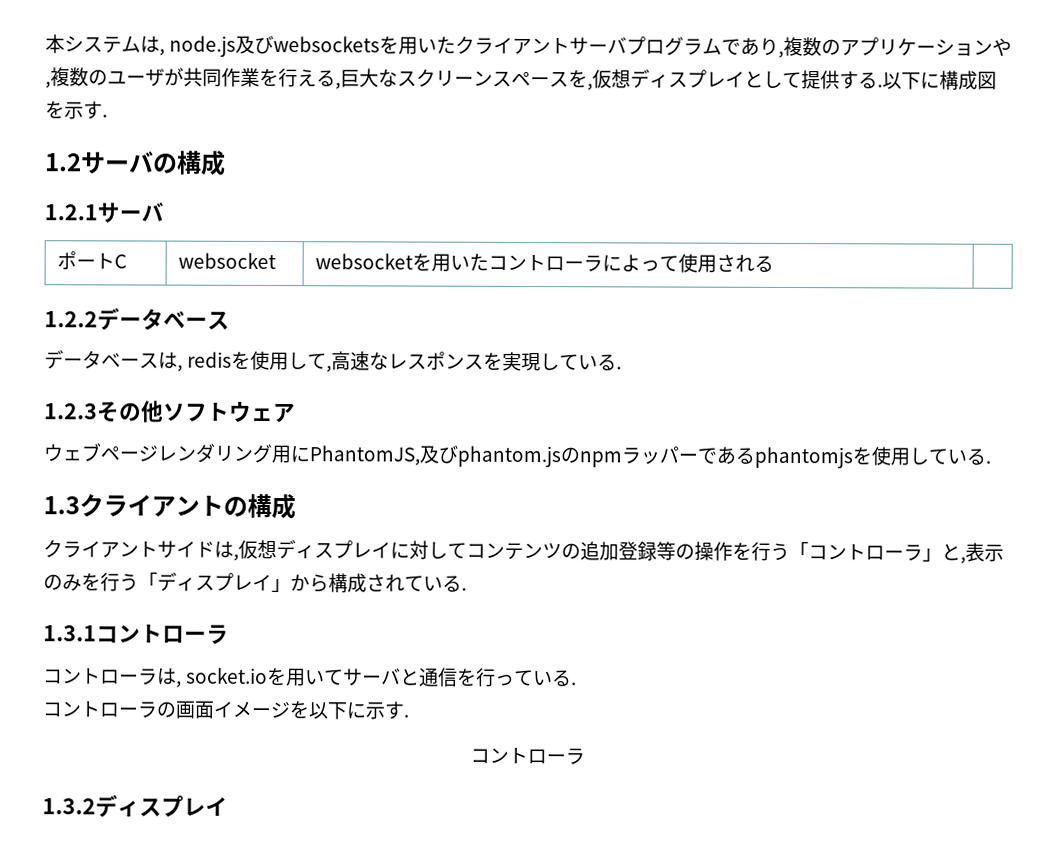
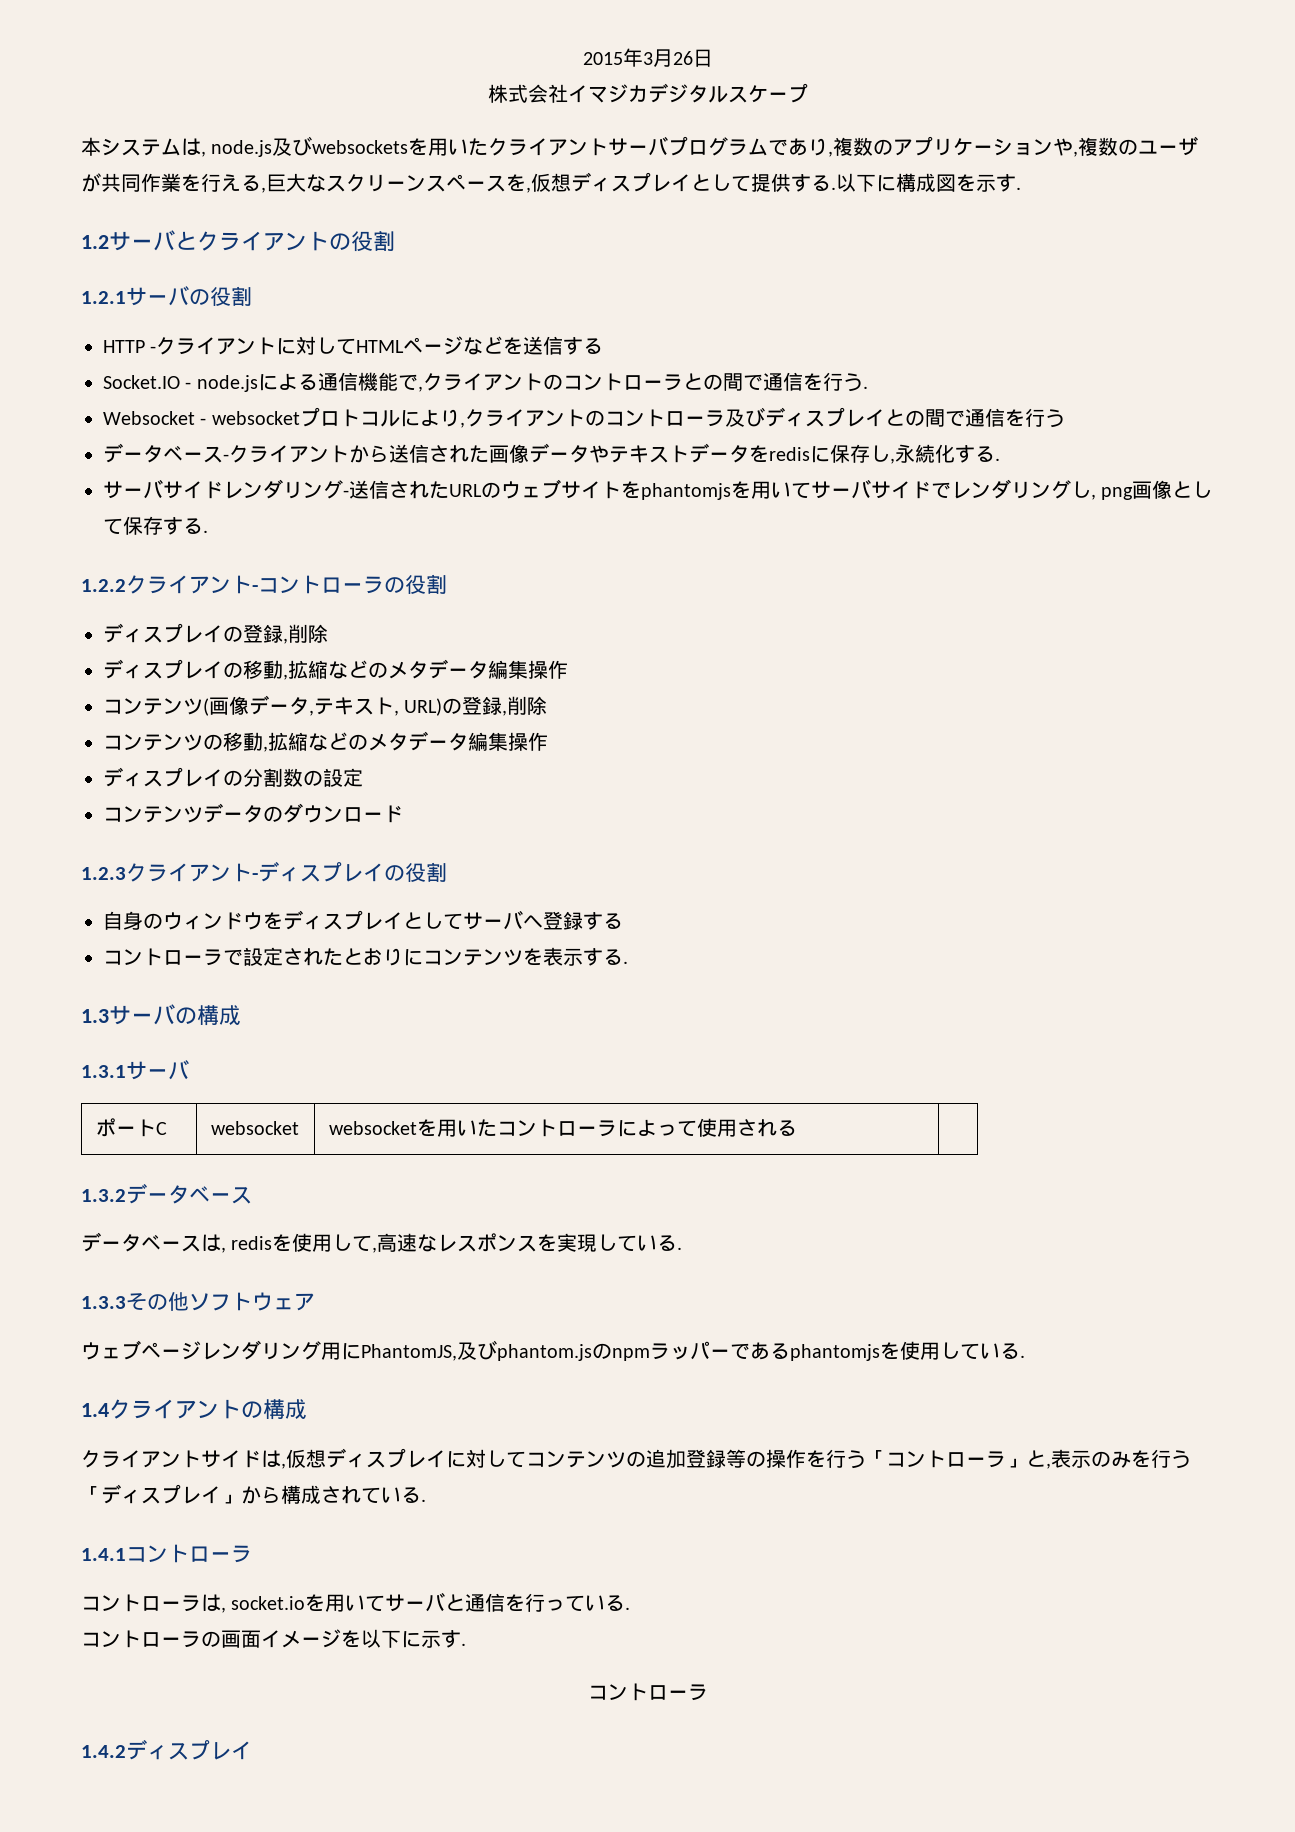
(45, 44) none -> [582,48,713,67] [487,83,808,103] 2015年3月26日 // 株式会社イマジカデジタルスケープ //
[152,150,226,176] [44,204,98,221] の構成 // 1.2.1 -> [175,231,395,252] [81,286,252,306] [103,336,604,355] [103,372,868,392] [103,407,1065,428] [103,443,1000,464] [103,479,1213,500] [103,516,208,535] [81,574,447,594] [103,623,328,644] [103,659,568,680] [103,695,548,716] [103,731,548,752] [103,767,363,787] [103,803,403,823] [81,861,447,882] [103,910,623,930] [103,947,628,966] [81,1004,241,1026] [81,1065,126,1078] とクライアントの役割 // 1.2.1サーバの役割 // HTTP -クライアントに対してHTMLページなどを送信する // Socket.IO - node.jsによる通信機能で,クライアントのコントローラとの間で通信を行う. // Websocket - websocketプロトコルにより,クライアントのコントローラ及びディスプレイとの間で通信を行う // データベース-クライアントから送信された画像データやテキストデータをredisに保存し,永続化する. // サーバサイドレンダリング-送信されたURLのウェブサイトをphantomjsを用いてサーバサイドでレンダリングし, png画像として保存する. // 1.2.2クライアント-コントローラの役割 // ディスプレイの登録,削除 // ディスプレイの移動,拡縮などのメタデータ編集操作 // コンテンツ(画像データ,テキスト, URL)の登録,削除 // コンテンツの移動,拡縮などのメタデータ編集操作 // ディスプレイの分割数の設定 // コンテンツデータのダウンロード // 1.2.3クライアント-ディスプレイの役割 // 自身のウィンドウをディスプレイとしてサーバへ登録する // コントローラで設定されたとおりにコンテンツを表示する. // 1.3サーバの構成 // 1.3.1
[44,311,98,328] 1.2.2 -> [81,1189,126,1202] 1.3.2
[44,403,98,420] 1.2.3 -> [81,1296,126,1309] 1.3.3
[43,496,80,515] 1.3 -> [81,1403,109,1417] 1.4
[43,625,97,642] 1.3.1 -> [81,1548,126,1561] 1.4.1
[42,798,96,815] 1.3.2 -> [81,1745,126,1758] 1.4.2

